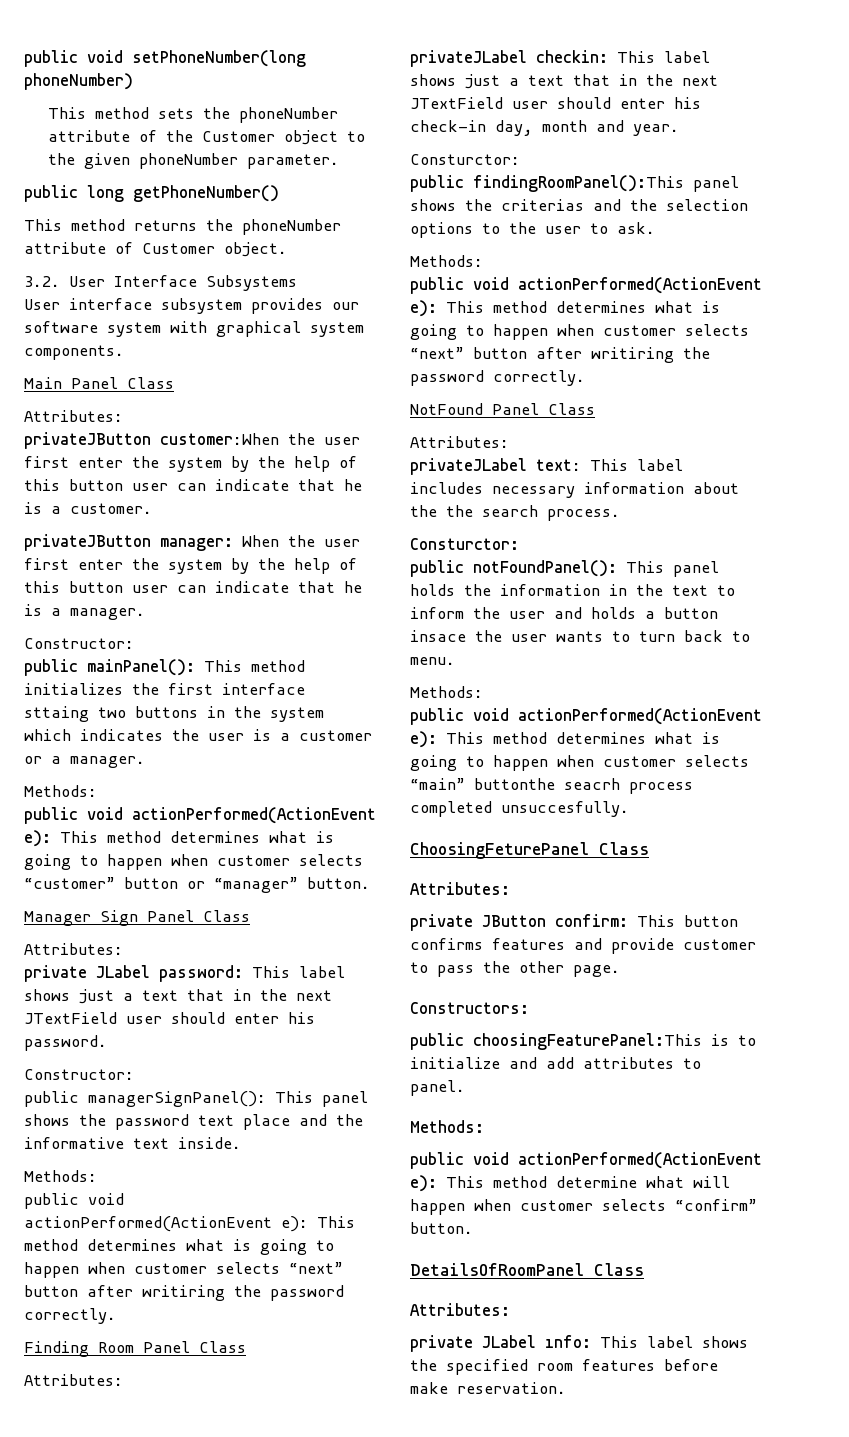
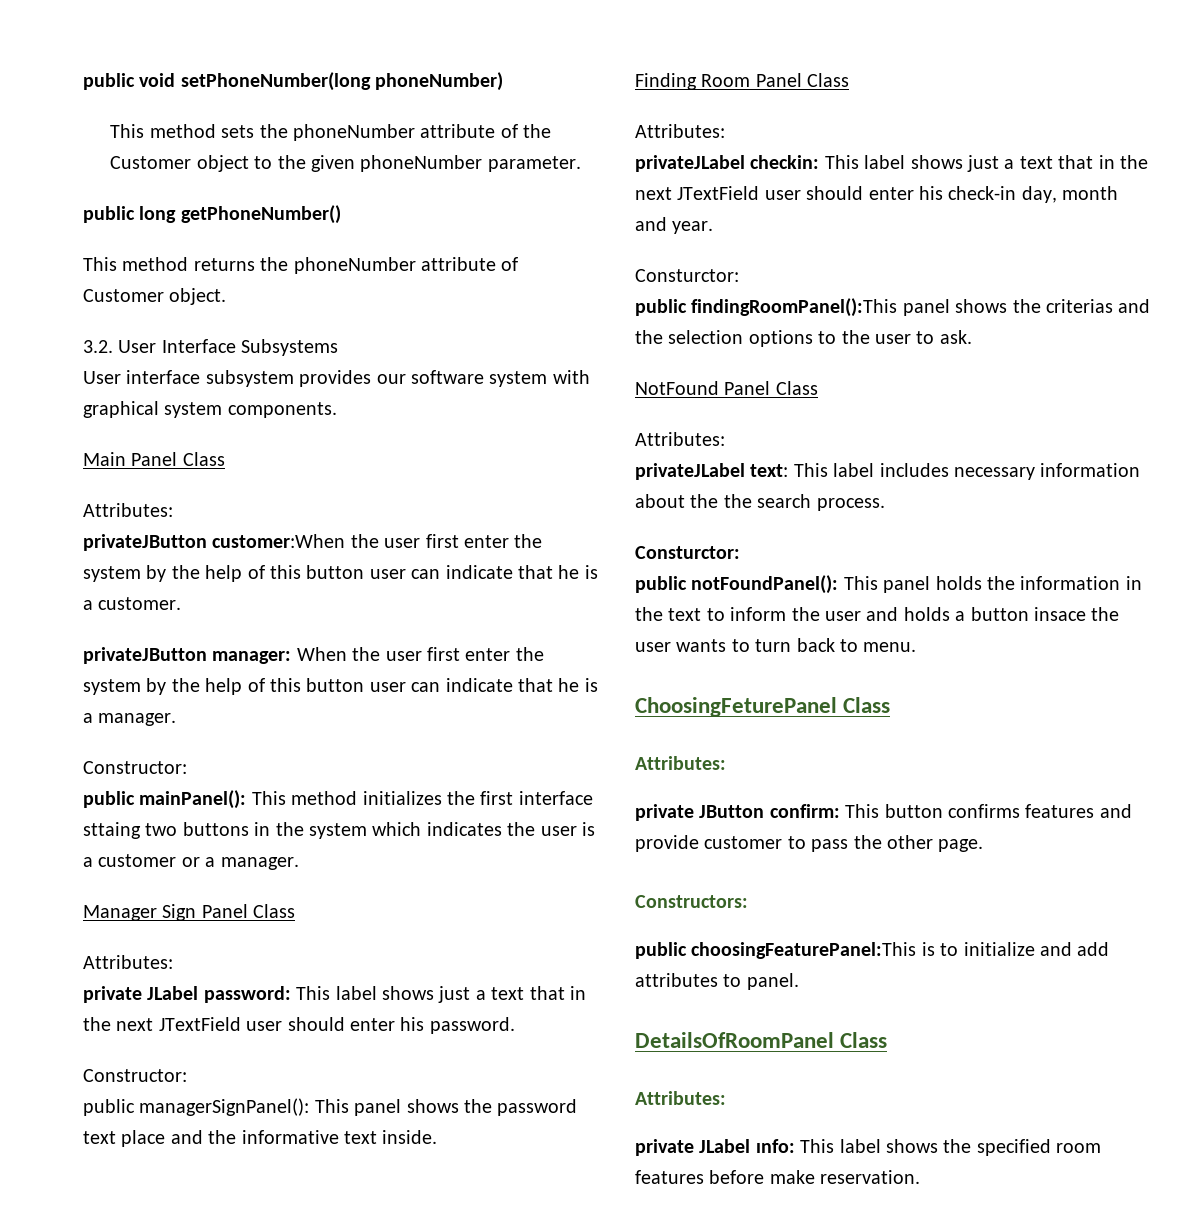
[24,785,97,797] [24,807,376,824] [24,830,334,847] [24,854,363,870] [24,877,370,893] // Methods: // public void actionPerformed(ActionEvent e): This method determines what is going to happen when customer selects “customer” button or “manager” button. -> (299, 863) none
[24,1170,97,1182] [24,1193,124,1209] [24,1216,355,1232] [24,1239,334,1255] [24,1262,343,1278] [24,1285,344,1301] [24,1308,116,1324] // Methods: // public void actionPerformed(ActionEvent e): This method determines what is going to happen when customer selects “next” button after writiring the password correctly. -> (438, 1137) none
[410,255,483,267] [410,277,762,294] [410,300,720,317] [410,324,749,340] [410,347,710,363] [410,370,585,386] // Methods: // public void actionPerformed(ActionEvent e): This method determines what is going to happen when customer selects “next” button after writiring the password correctly. -> (972, 337) none
[410,686,483,698] [410,708,762,725] [410,731,720,748] [410,755,749,771] [410,778,693,794] [410,801,629,817] // Methods: // public void actionPerformed(ActionEvent e): This method determines what is going to happen when customer selects “main” buttonthe seacrh process completed unsuccesfully. -> (917, 647) none
[410,1120,484,1133] [410,1152,762,1169] [410,1175,730,1192] [410,1199,757,1215] [410,1222,473,1234] // Methods: // public void actionPerformed(ActionEvent e): This method determine what will happen when customer selects “confirm” button. -> (799, 981) none

